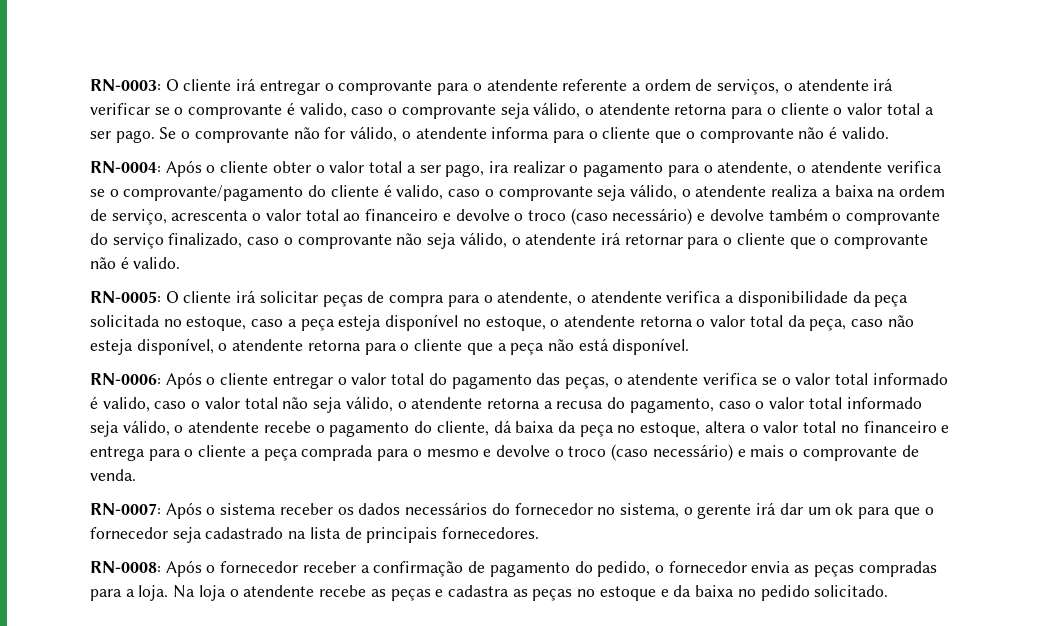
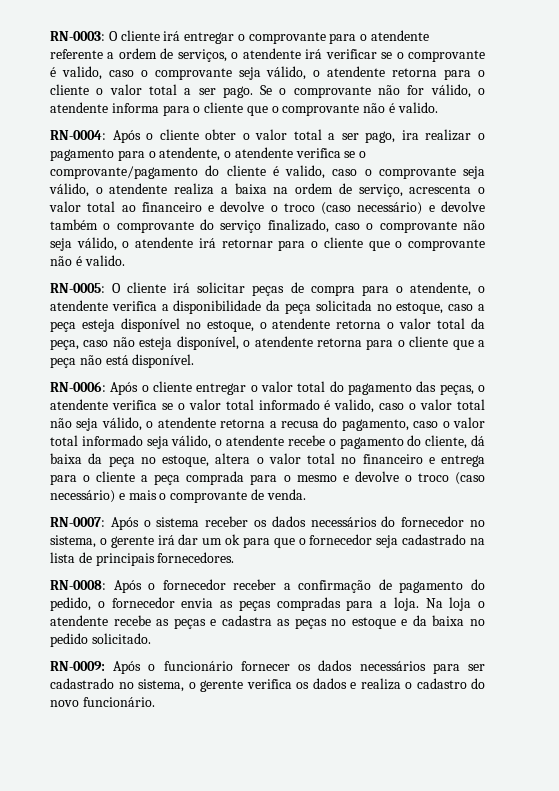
(889, 591) none -> [50,660,486,674] [50,678,485,692] [50,697,155,707] // RN-0009: Após o funcionário fornecer os dados necessários para ser cadastrado no sistema, o gerente verifica os dados e realiza o cadastro do novo funcionário.

